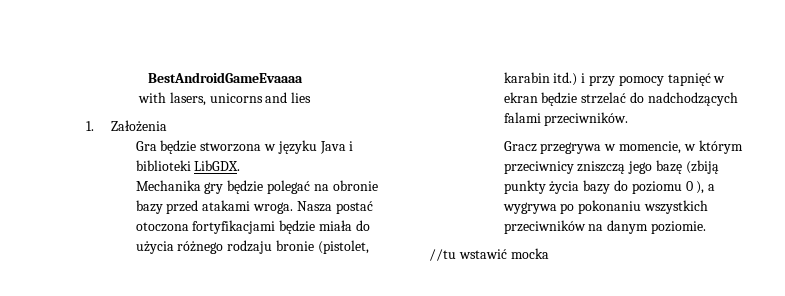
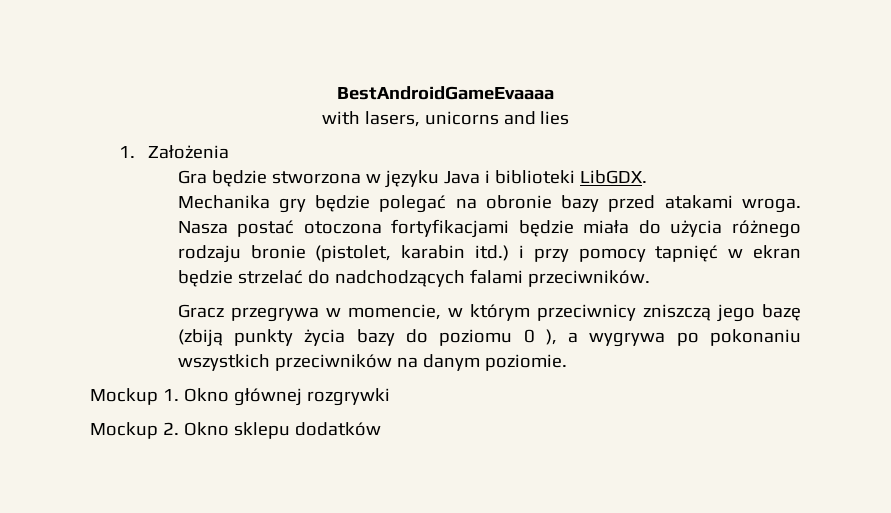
[429,248,549,261] //tu wstawić mocka -> [90,388,390,406] [90,422,381,439] Mockup 1. Okno głównej rozgrywki // Mockup 2. Okno sklepu dodatków

